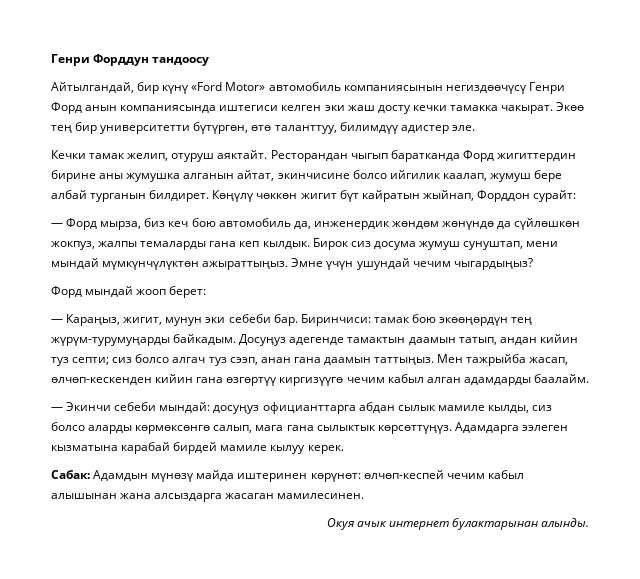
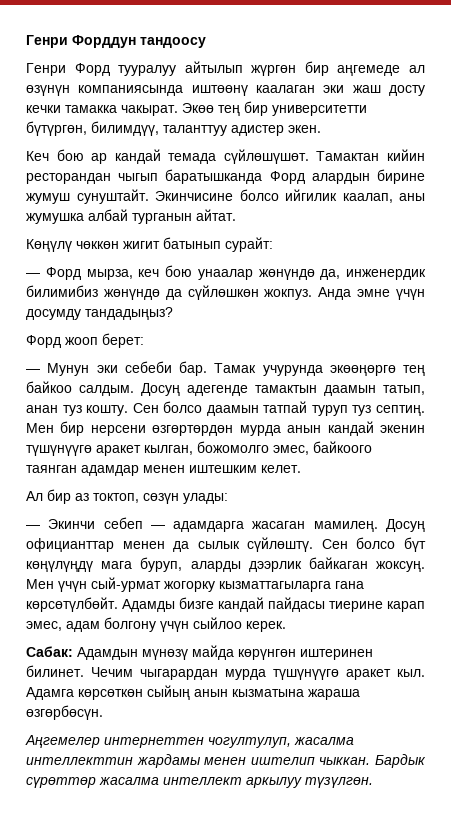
[51,82,565,94] [51,102,322,114] Айтылгандай, бир күнү «Ford Motor» автомобиль компаниясынын негиздөөчүсү Генри Форд анын компаниясында иштегиси келген -> [26,61,425,76] [26,85,315,96] Генри Форд тууралуу айтылып жүргөн бир аңгемеде ал өзүнүн компаниясында иштөөнү каалаган
[251,122,475,134] [51,150,576,162] [51,170,350,182] өтө таланттуу, билимдүү адистер эле. // Кечки тамак желип, отуруш аяктайт. Ресторандан чыгып баратканда Форд жигиттердин бирине аны жумушка алганын айтат, экинчисине -> [91,121,321,136] [26,149,425,164] [26,169,425,184] [26,189,233,204] билимдүү, таланттуу адистер экен. // Кеч бою ар кандай темада сүйлөшүшөт. Тамактан кийин ресторандан чыгып баратышканда Форд алардын бирине жумуш сунуштайт. Экинчисине
[489,170,563,182] жумуш бере -> [399,193,425,201] [26,213,84,224] аны жумушка
[149,190,210,202] билдирет. -> [196,209,236,221] айтат. //
[339,190,530,202] бүт кайратын жыйнап, Форддон -> [163,237,221,249] батынып
[144,218,166,227] биз -> (133, 274) none
[218,218,291,227] автомобиль -> [197,269,315,280] унаалар жөнүндө
[391,221,439,229] жөндөм -> [26,285,98,297] билимибиз
[51,238,559,250] [51,258,533,270] [51,286,134,298] жокпуз, жалпы темаларды гана кеп кылдык. Бирок сиз досума жумуш сунуштап, мени мындай мүмкүнчүлүктөн ажыраттыңыз. Эмне үчүн ушундай чечим чыгардыңыз? // Форд мындай -> [264,287,425,300] [26,307,173,320] [26,335,61,348] жокпуз. Анда эмне үчүн досумду тандадыңыз? // Форд
[66,314,533,326] [51,334,578,346] [51,354,569,366] [51,374,589,386] [51,402,553,414] [51,422,568,434] [51,442,306,454] Караңыз, жигит, мунун эки себеби бар. Биринчиси: тамак бою экөөңөрдүн тең жүрүм-турумуңарды байкадым. Досуңуз адегенде тамактын даамын татып, андан кийин туз септи; сиз болсо алгач туз сээп, анан гана даамын таттыңыз. Мен тажрыйба жасап, өлчөп-кескенден кийин гана өзгөртүү киргизүүгө чечим кабыл алган адамдарды баалайм. // — Экинчи себеби мындай: досуңуз официанттарга абдан сылык мамиле кылды, сиз болсо аларды көрмөксөнгө салып, мага гана сылыктык көрсөттүңүз. Адамдарга ээлеген кызматына карабай бирдей мамиле кылуу -> [47,361,425,376] [26,381,425,396] [26,401,425,416] [26,421,425,436] [26,441,372,456] [26,465,301,476] [26,489,228,504] [26,517,425,532] [26,537,426,552] [26,557,425,572] [26,577,364,592] [26,597,425,612] [26,617,242,632] Мунун эки себеби бар. Тамак учурунда экөөңөргө тең байкоо салдым. Досуң адегенде тамактын даамын татып, анан туз кошту. Сен болсо даамын татпай туруп туз септиң. Мен бир нерсени өзгөртөрдөн мурда анын кандай экенин түшүнүүгө аракет кылган, божомолго эмес, байкоого таянган адамдар менен иштешким келет. // Ал бир аз токтоп, сөзүн улады: // — Экинчи себеп — адамдарга жасаган мамилең. Досуң официанттар менен да сылык сүйлөштү. Сен болсо бүт көңүлүңдү мага буруп, аларды дээрлик байкаган жоксуң. Мен үчүн сый-урмат жогорку кызматтагыларга гана көрсөтүлбөйт. Адамды бизге кандай пайдасы тиерине карап эмес, адам болгону үчүн сыйлоо
[237,470,524,482] [51,493,365,502] [326,518,589,530] иштеринен көрүнөт: өлчөп-кеспей чечим кабыл алышынан жана алсыздарга жасаган мамилесинен. // Окуя ачык интернет булактарынан алынды. -> [238,649,373,660] [26,665,425,680] [26,685,360,700] [26,705,103,720] [25,735,354,748] [26,754,426,768] [26,777,373,788] көрүнгөн иштеринен билинет. Чечим чыгарардан мурда түшүнүүгө аракет кыл. Адамга көрсөткөн сыйың анын кызматына жараша өзгөрбөсүн. // Аңгемелер интернеттен чогултулуп, жасалма интеллекттин жардамы менен иштелип чыккан. Бардык сүрөттөр жасалма интеллект аркылуу түзүлгөн.

